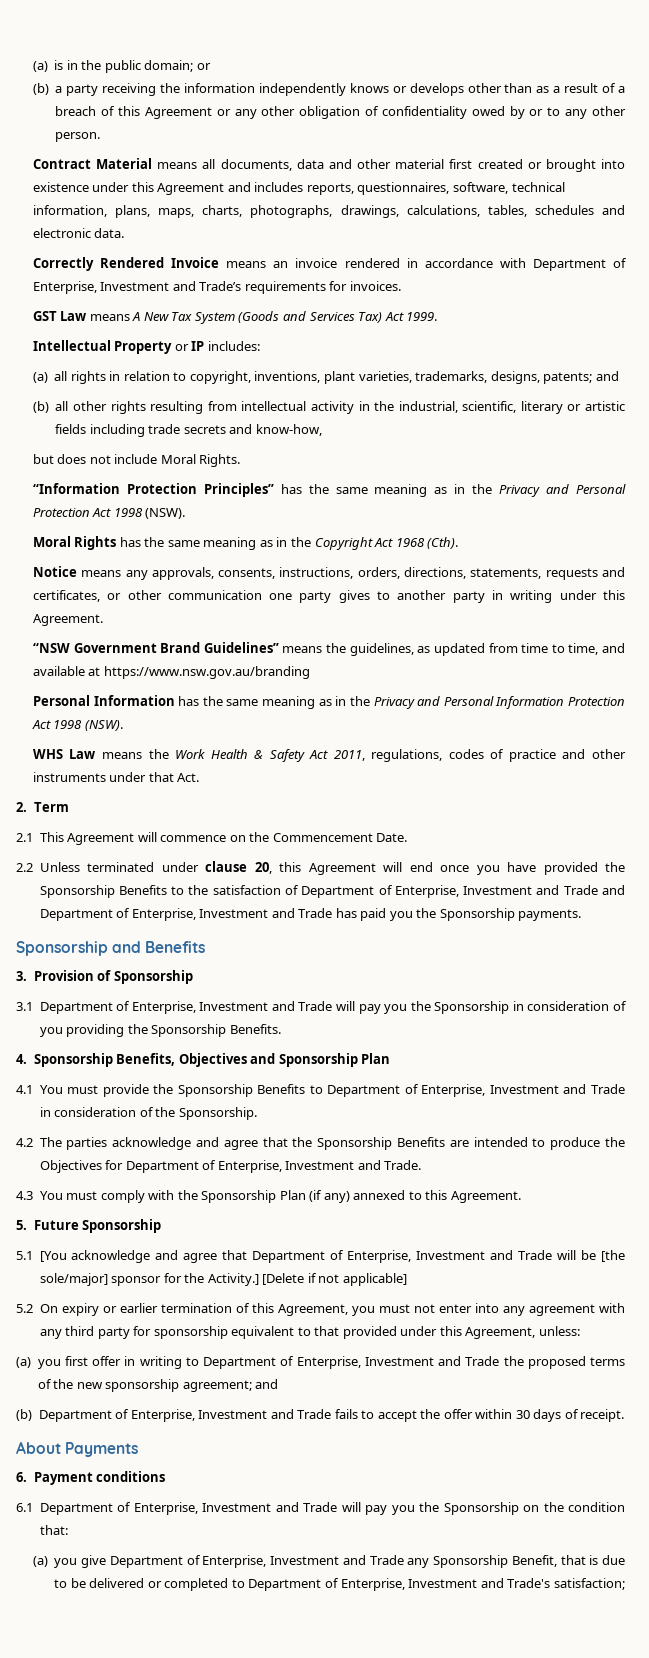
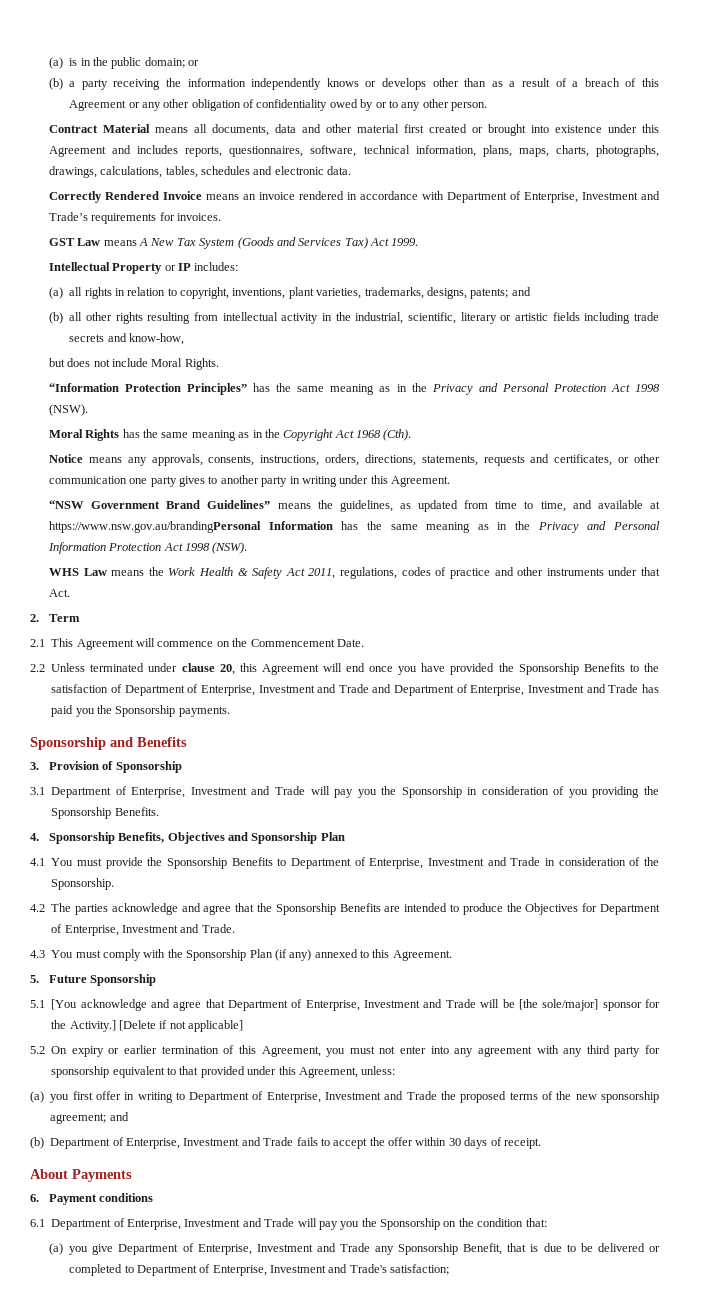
[103,666,310,679] [32,695,90,706] https://www.nsw.gov.au/branding // Personal -> [48,521,261,533] https://www.nsw.gov.au/brandingPersonal

